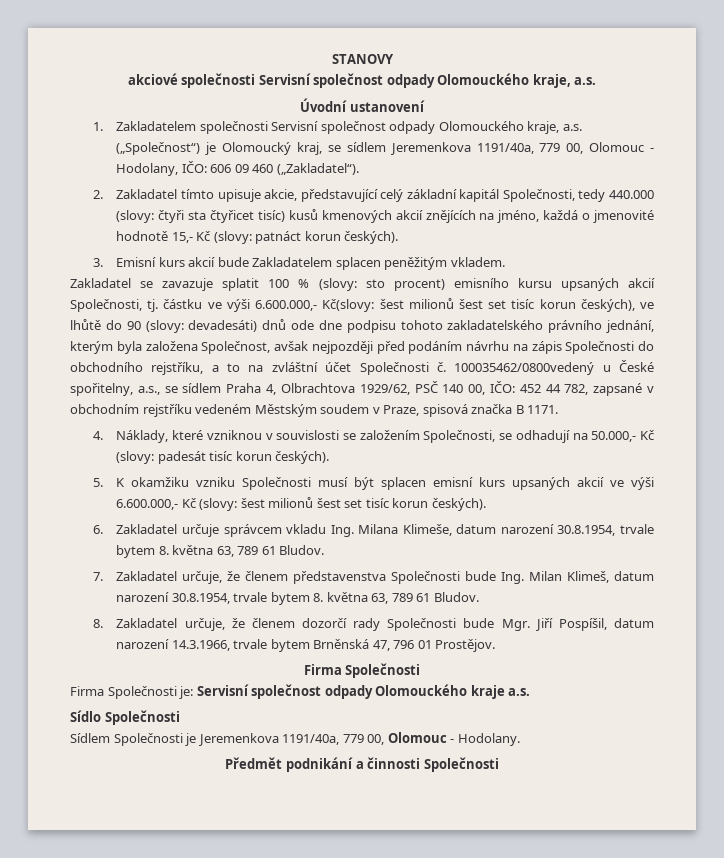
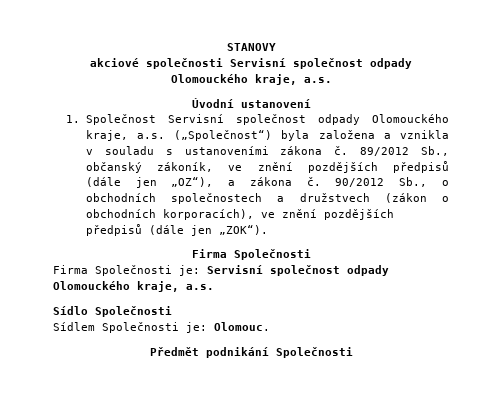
[116,121,268,134] Zakladatelem společnosti -> [85,114,156,125] Společnost
[205,142,655,155] [116,161,359,176] [93,189,654,202] [116,209,654,223] [116,231,399,244] [93,257,505,270] [70,278,655,291] [70,298,655,312] [70,319,654,333] [70,341,654,354] [70,360,655,375] [70,381,654,396] [70,404,559,417] [93,430,654,443] [116,451,330,464] [93,477,654,490] [116,497,486,511] [93,524,654,537] [116,545,325,558] [93,571,654,584] [116,592,479,605] [93,618,654,631] [116,639,496,652] je Olomoucký kraj, se sídlem Jeremenkova 1191/40a, 779 00, Olomouc - Hodolany, IČO: 606 09 460 („Zakladatel“). // 2. Zakladatel tímto upisuje akcie, představující celý základní kapitál Společnosti, tedy 440.000 (slovy: čtyři sta čtyřicet tisíc) kusů kmenových akcií znějících na jméno, každá o jmenovité hodnotě 15,- Kč (slovy: patnáct korun českých). // 3. Emisní kurs akcií bude Zakladatelem splacen peněžitým vkladem. // Zakladatel se zavazuje splatit 100 % (slovy: sto procent) emisního kursu upsaných akcií Společnosti, tj. částku ve výši 6.600.000,- Kč(slovy: šest milionů šest set tisíc korun českých), ve lhůtě do 90 (slovy: devadesáti) dnů ode dne podpisu tohoto zakladatelského právního jednání, kterým byla založena Společnost, avšak nejpozději před podáním návrhu na zápis Společnosti do obchodního rejstříku, a to na zvláštní účet Společnosti č. 100035462/0800vedený u České spořitelny, a.s., se sídlem Praha 4, Olbrachtova 1929/62, PSČ 140 00, IČO: 452 44 782, zapsané v obchodním rejstříku vedeném Městským soudem v Praze, spisová značka B 1171. // 4. Náklady, které vzniknou v souvislosti se založením Společnosti, se odhadují na 50.000,- Kč (slovy: padesát tisíc korun českých). // 5. K okamžiku vzniku Společnosti musí být splacen emisní kurs upsaných akcií ve výši 6.600.000,- Kč (slovy: šest milionů šest set tisíc korun českých). // 6. Zakladatel určuje správcem vkladu Ing. Milana Klimeše, datum narození 30.8.1954, trvale bytem 8. května 63, 789 61 Bludov. // 7. Zakladatel určuje, že členem představenstva Společnosti bude Ing. Milan Klimeš, datum narození 30.8.1954, trvale bytem 8. května 63, 789 61 Bludov. // 8. Zakladatel určuje, že členem dozorčí rady Společnosti bude Mgr. Jiří Pospíšil, datum narození 14.3.1966, trvale bytem Brněnská 47, 796 01 Prostějov. -> [281,130,449,141] [85,146,449,156] [85,161,449,173] [85,177,449,188] [85,193,449,204] [85,209,394,220] [85,224,268,236] byla založena a vznikla v souladu s ustanoveními zákona č. 89/2012 Sb., občanský zákoník, ve znění pozdějších předpisů (dále jen „OZ“), a zákona č. 90/2012 Sb., o obchodních společnostech a družstvech (zákon o obchodních korporacích), ve znění pozdějších předpisů (dále jen „ZOK“).
[470,685,505,699] kraje -> [137,281,179,292] kraje,
[185,732,520,746] je Jeremenkova 1191/40a, 779 00, Olomouc - Hodolany. -> [186,322,270,333] je: Olomouc.
[355,757,421,769] a činnosti -> (269, 352) none

